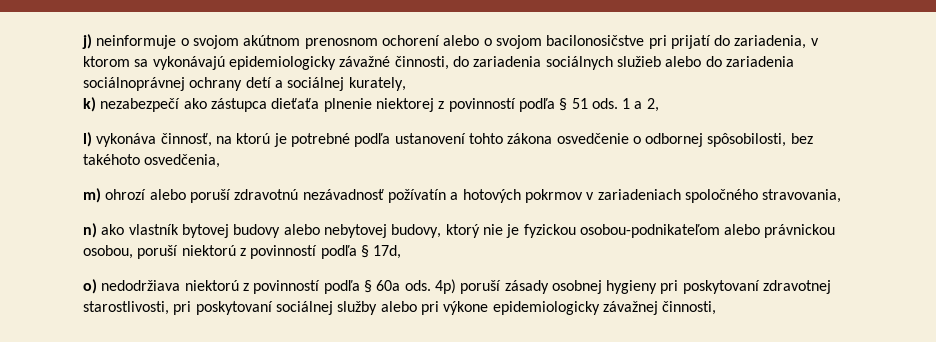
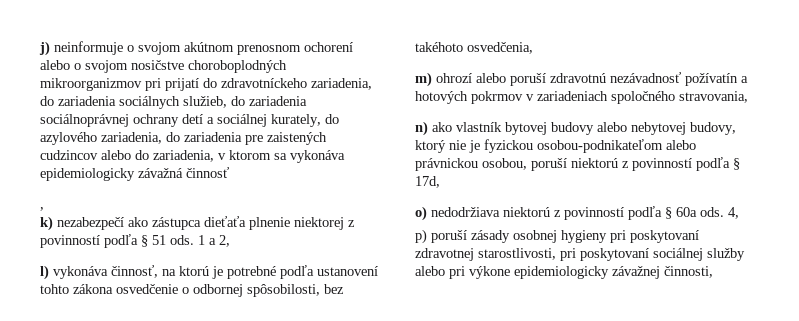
[546,35,819,49] [83,56,449,70] bacilonosičstve pri prijatí do zariadenia, v ktorom sa vykonávajú epidemiologicky závažné činnosti, -> [131,60,287,73] [40,78,372,91] nosičstve choroboplodných mikroorganizmov pri prĳatí do zdravotníckeho zariadenia,
[616,56,702,67] služieb alebo -> [183,96,227,108] služieb,
(406, 84) none -> [325,114,339,124] [40,132,327,145] [40,150,345,163] [40,167,229,181] [40,207,44,211] do azylového zariadenia, do zariadenia pre zaistených cudzincov alebo do zariadenia, v ktorom sa vykonáva epidemiologicky závažná činnosť // ,
[434,279,456,294] 4p) -> [728,207,739,219] [415,229,427,244] 4, // p)

